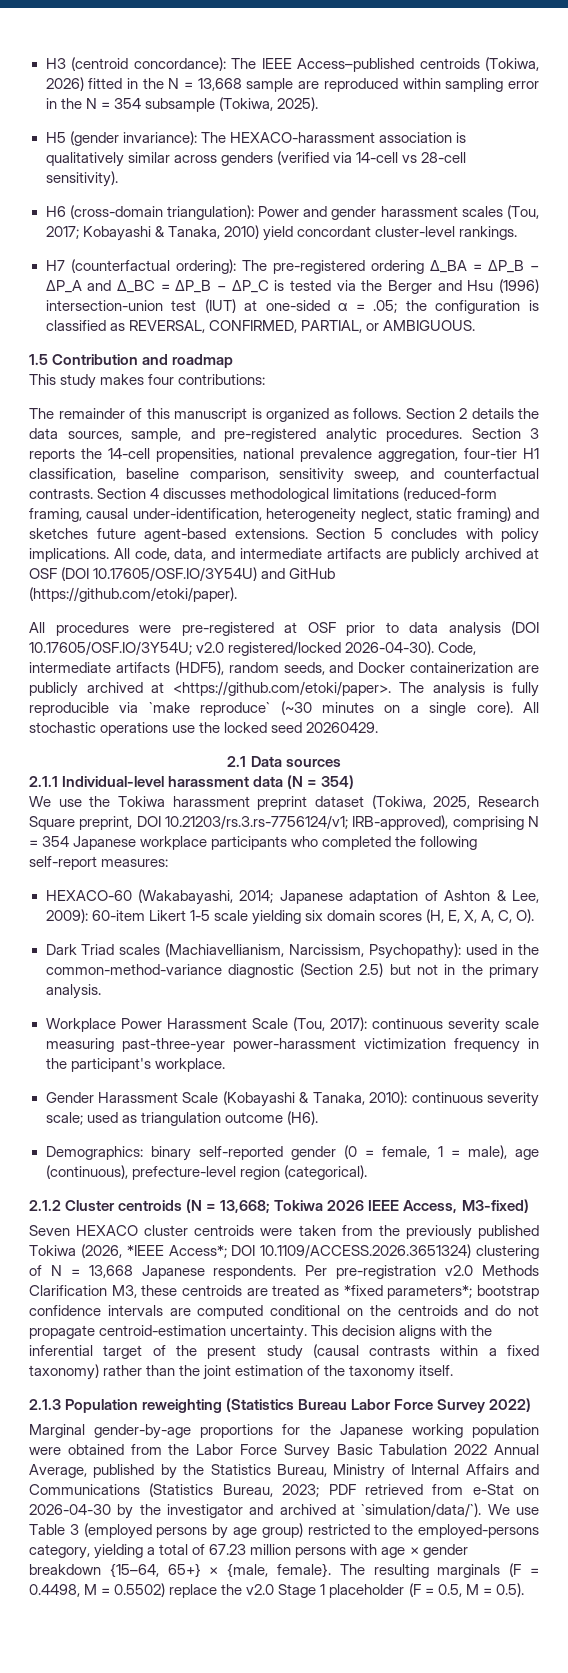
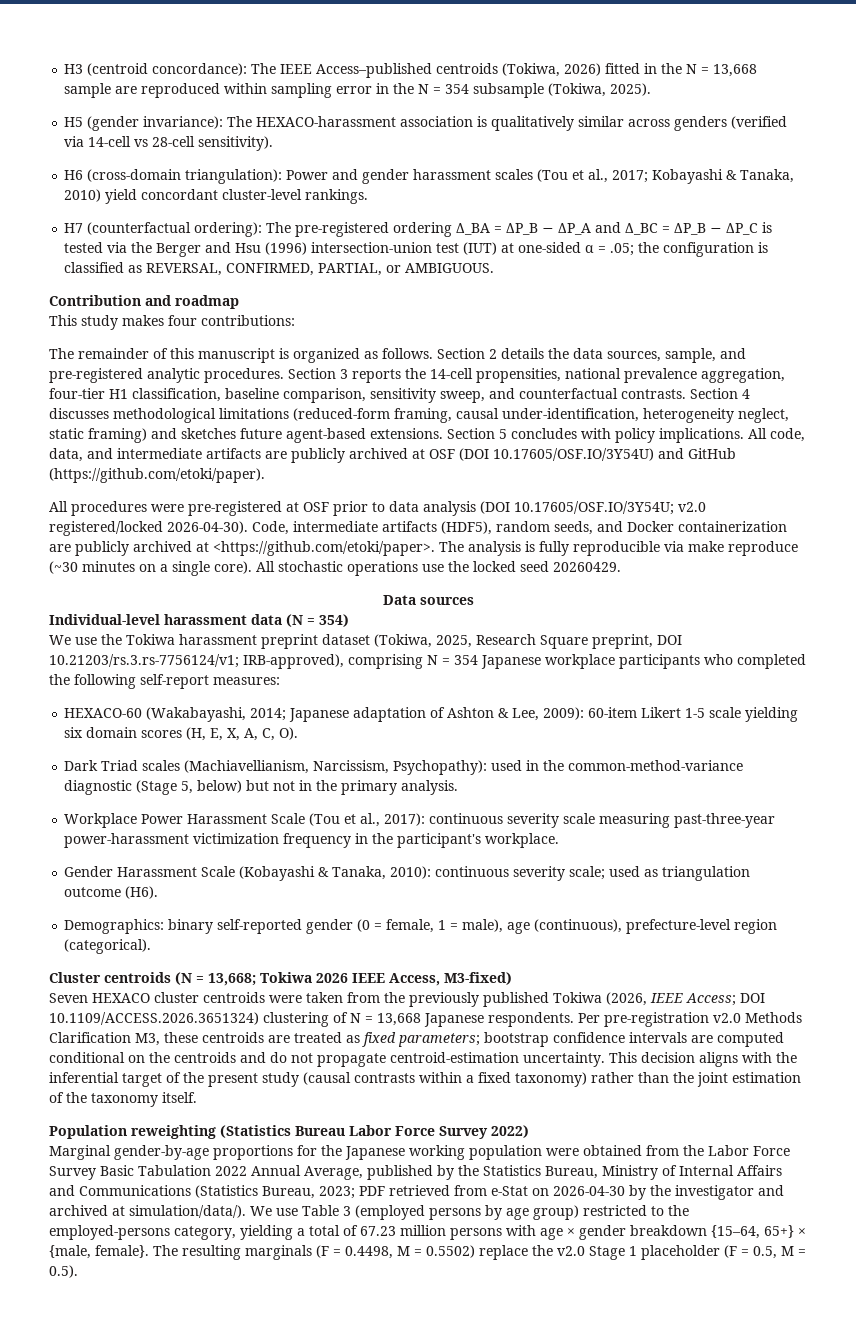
[507,205,539,219] (Tou, -> [537,169,609,183] (Tou et al.,
[29,354,48,365] 1.5 -> (495, 268) none
[148,702,271,716] `make reproduce` -> [688,541,798,556] make reproduce
[227,756,247,767] 2.1 -> (621, 567) none
[29,776,58,787] 2.1.1 -> (474, 601) none
[300,963,384,977] (Section 2.5) -> [136,780,243,795] (Stage 5, below)
[292,1017,325,1031] (Tou, -> [309,813,381,827] (Tou et al.,
[29,1200,61,1211] 2.1.2 -> (152, 946) none
[126,1245,227,1258] *IEEE Access*; -> [650,993,736,1006] IEEE Access;
[343,1285,473,1299] *fixed parameters*; -> [362,1032,480,1047] fixed parameters;
[29,1399,61,1410] 2.1.3 -> (197, 1097) none
[361,1503,482,1517] `simulation/data/`). -> [129,1205,246,1218] simulation/data/).

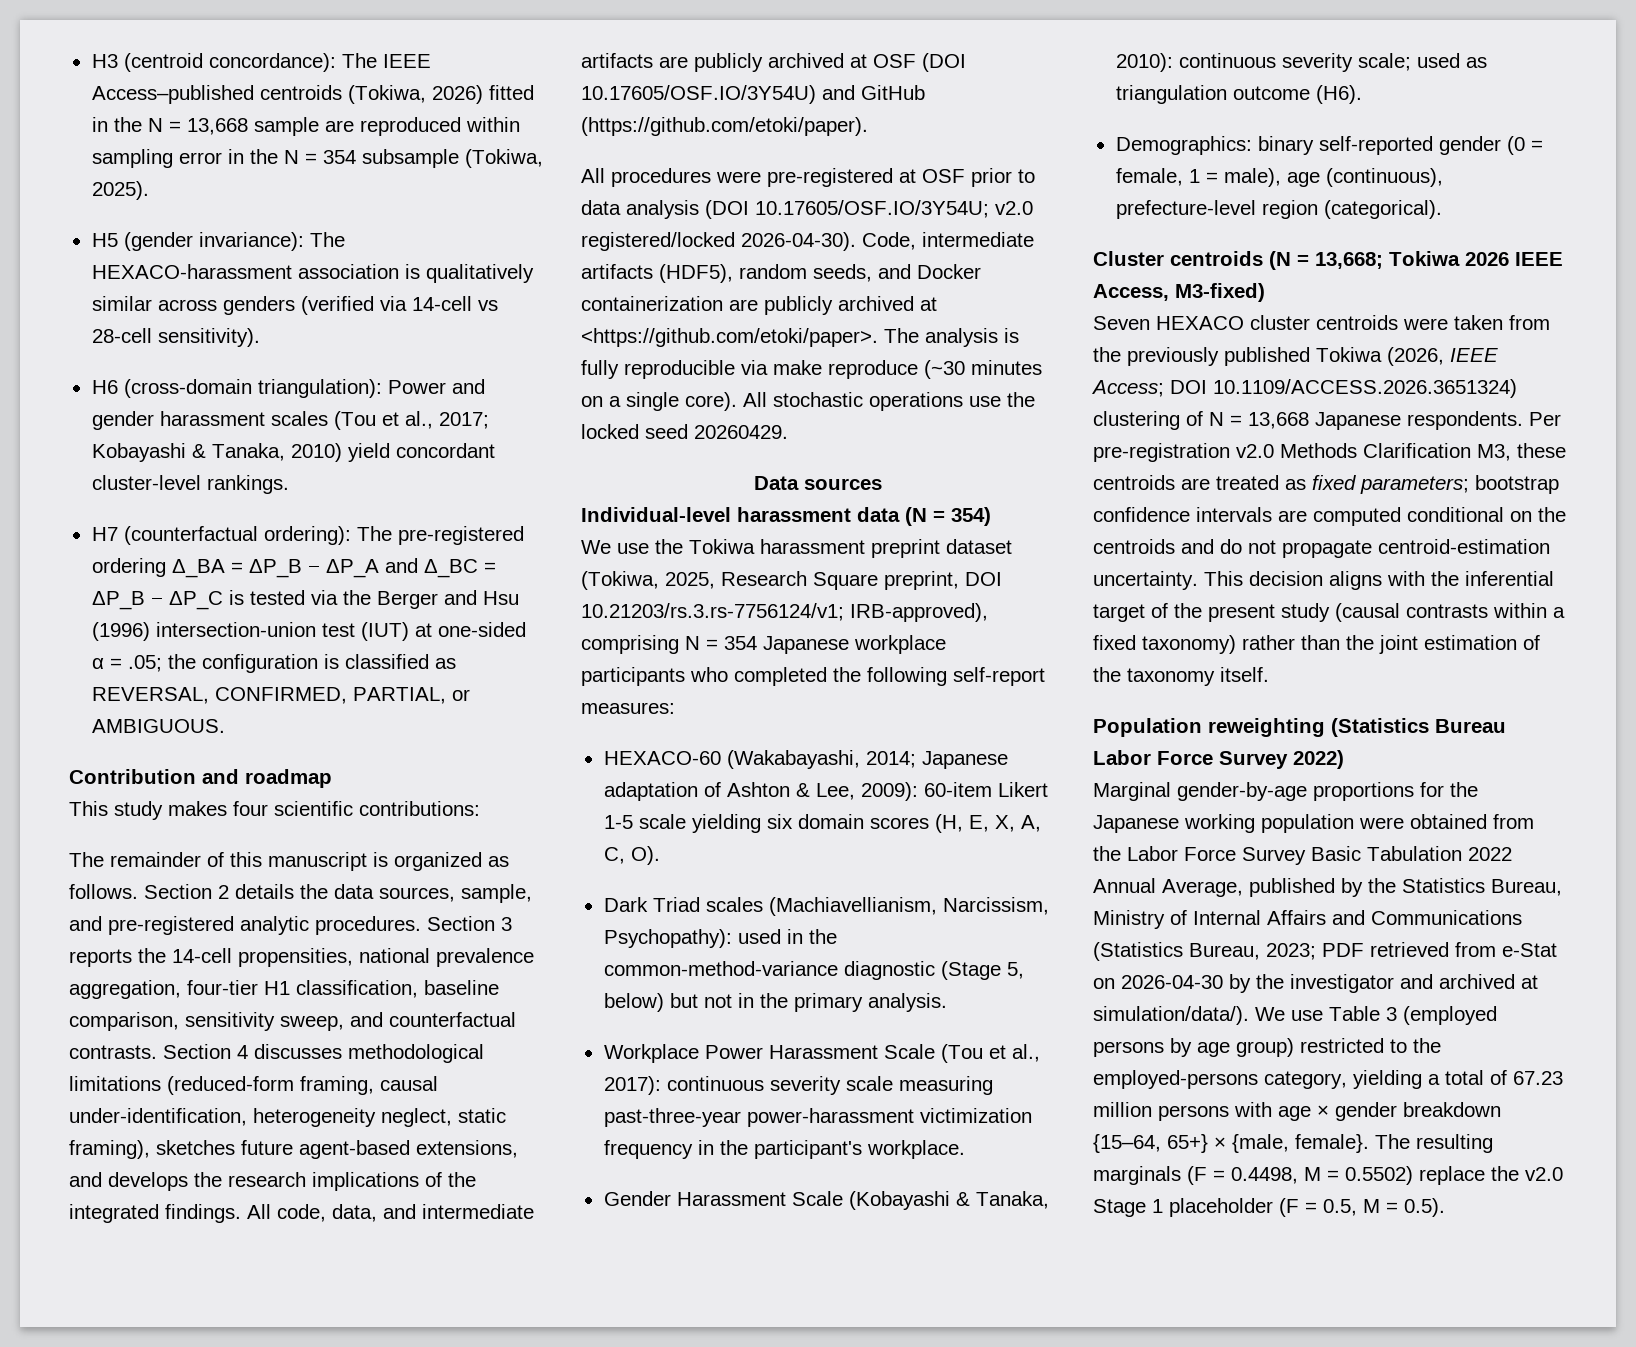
(197, 320) none -> [274,801,353,816] scientific
[88,428,177,443] framing) and -> [69,1140,150,1159] framing),
[370,428,744,443] extensions. Section 5 concludes with policy implications. -> [416,1140,518,1158] [69,1172,476,1191] [69,1204,241,1223] extensions, and develops the research implications of the integrated findings.

